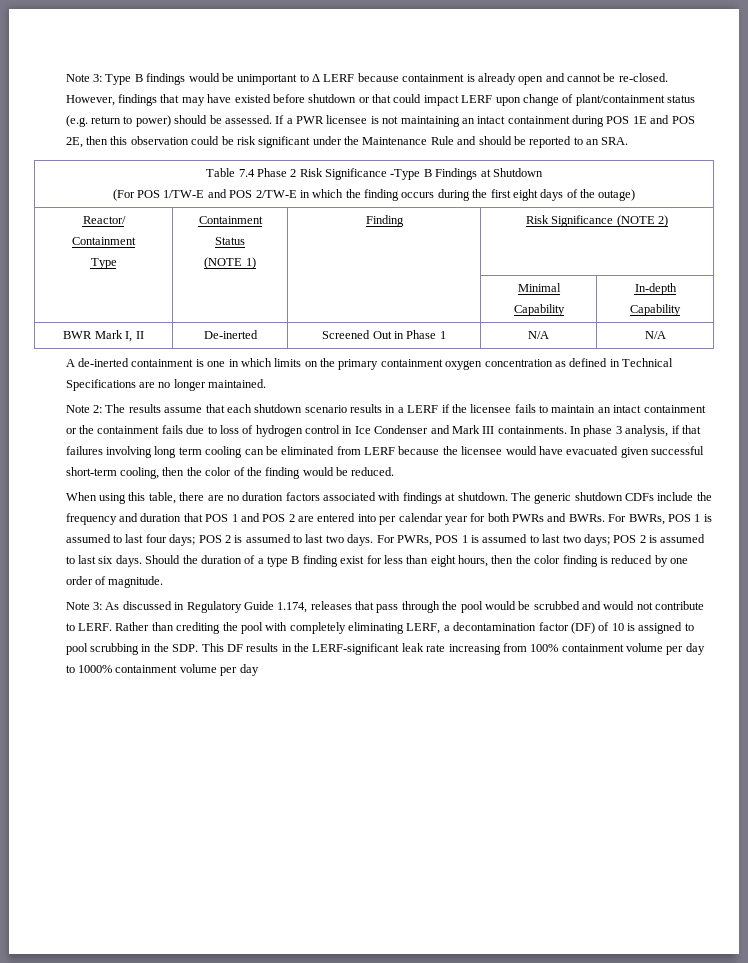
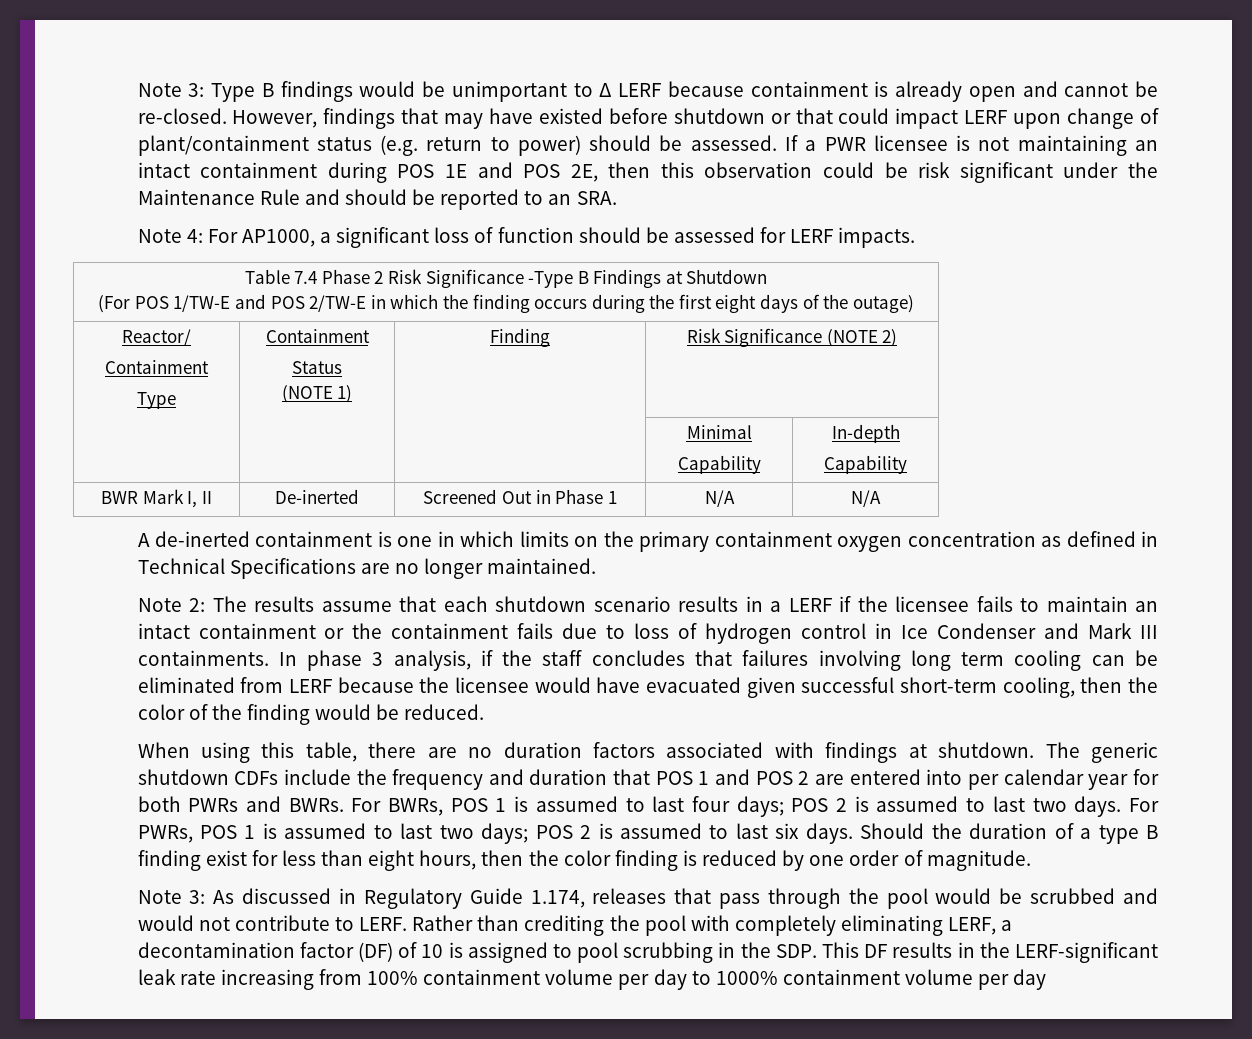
(629, 141) none -> [137,227,916,248] // Note 4: For AP1000, a significant loss of function should be assessed for LERF impacts.
(680, 429) none -> [502,650,685,666] the staff concludes

